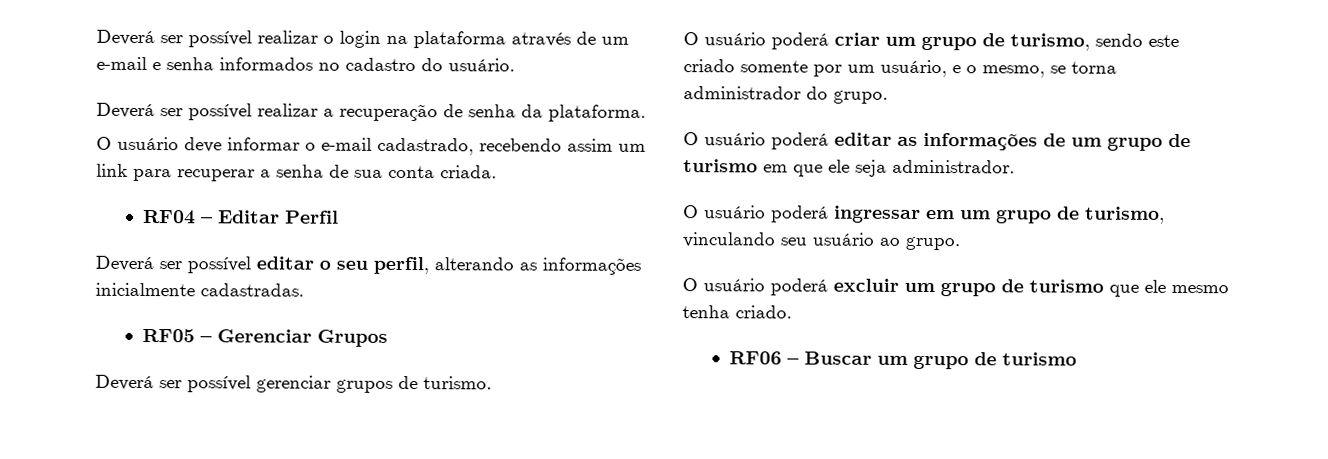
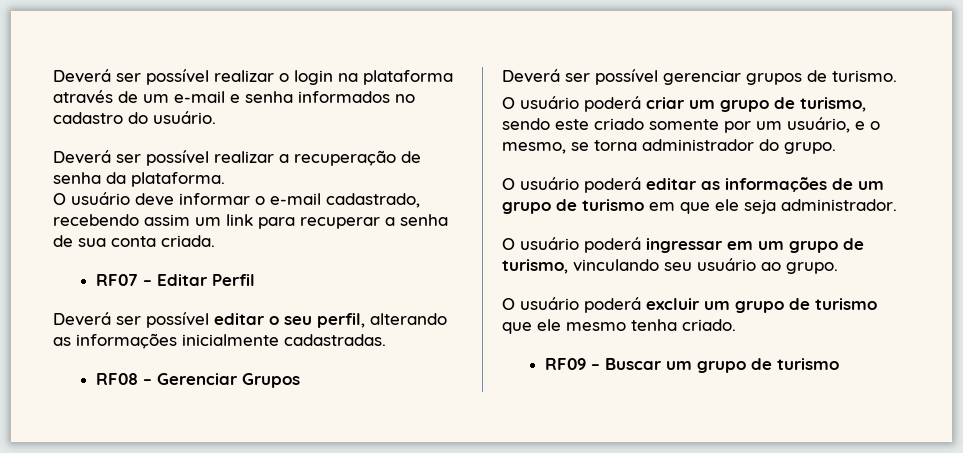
[143,209,197,225] RF04 -> [96,274,139,286] RF07
[142,328,196,343] RF05 -> [96,373,139,385] RF08
[729,351,783,365] RF06 -> [545,358,587,370] RF09

